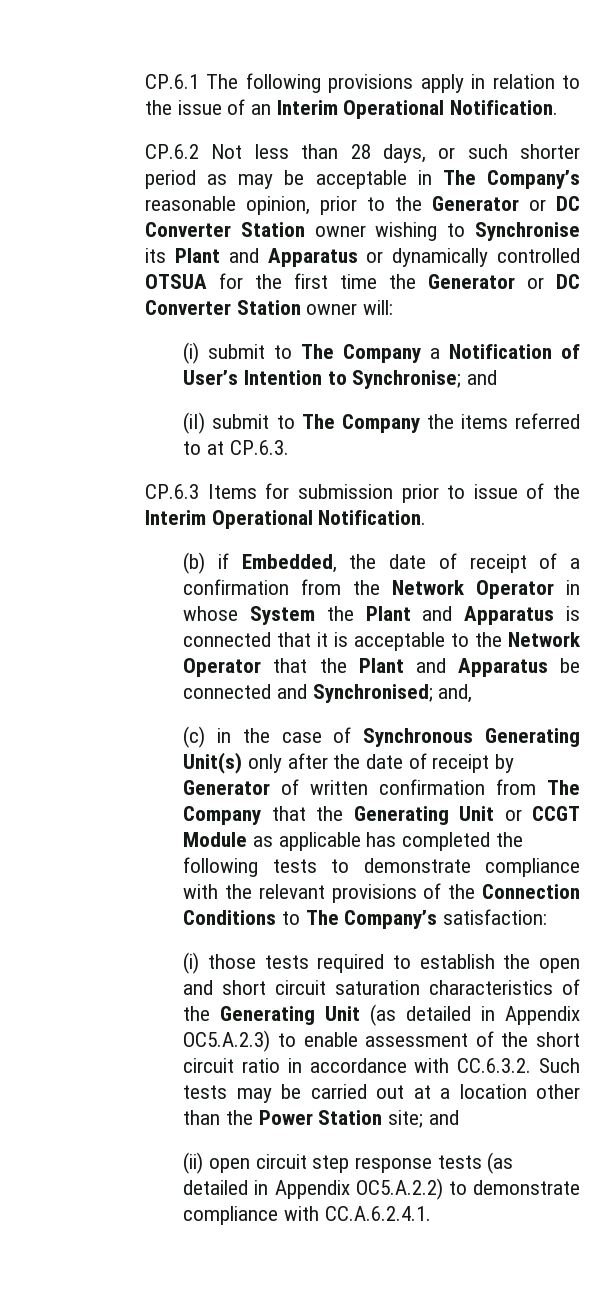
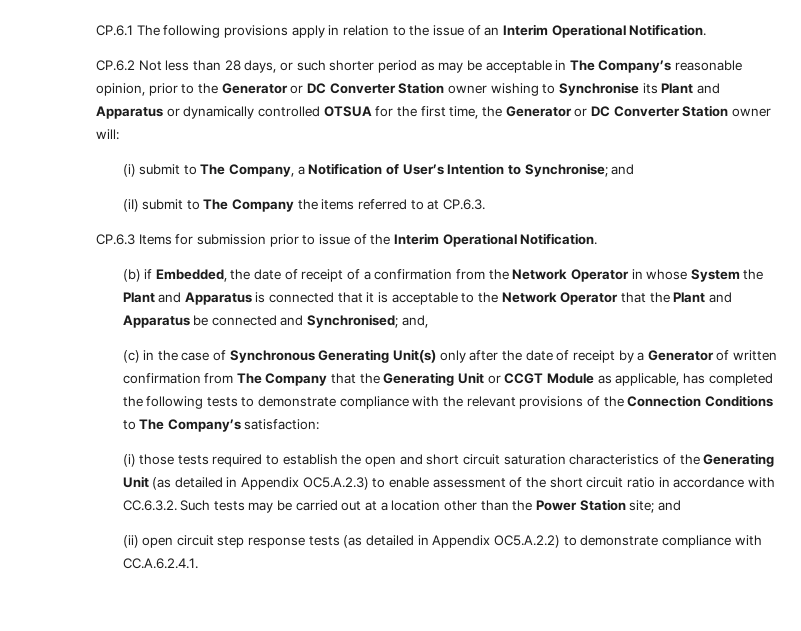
[340,274,378,289] time -> [449,106,479,119] time,
[343,344,422,363] Company -> [229,164,295,177] Company,
(515, 763) none -> [637,352,645,361] a
[278,832,361,851] applicable -> [615,373,680,386] applicable,

